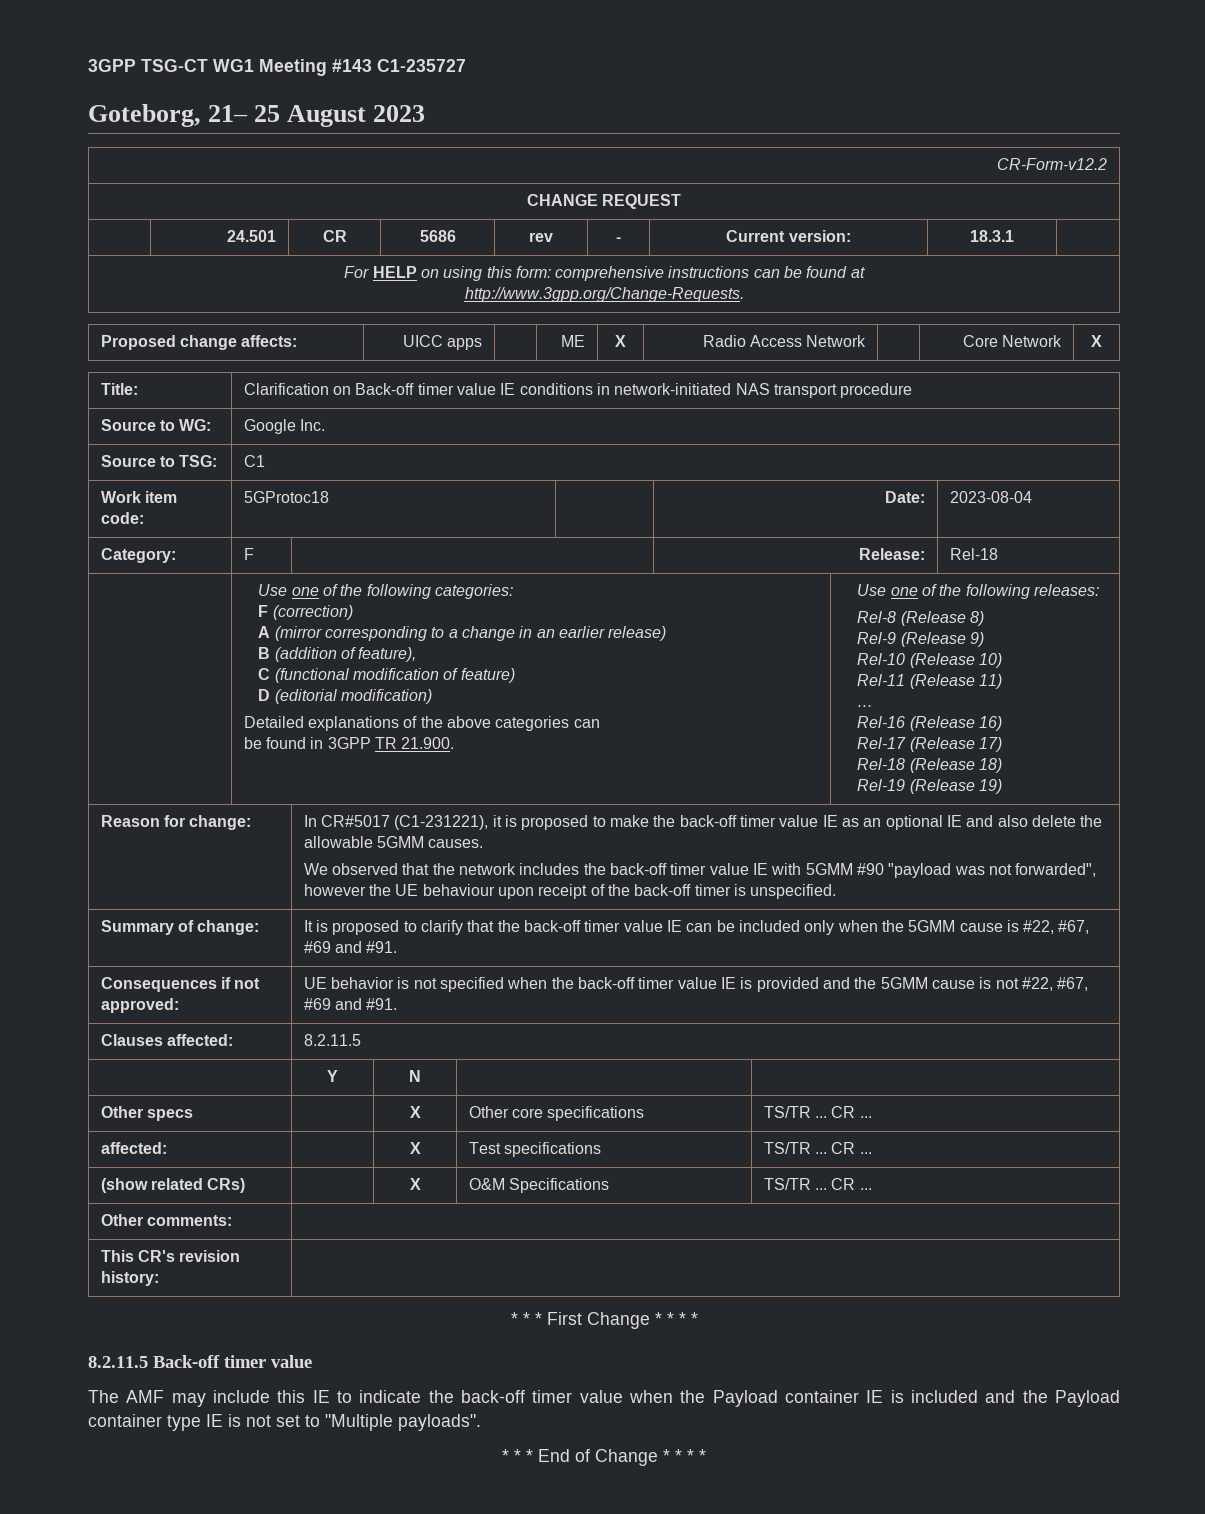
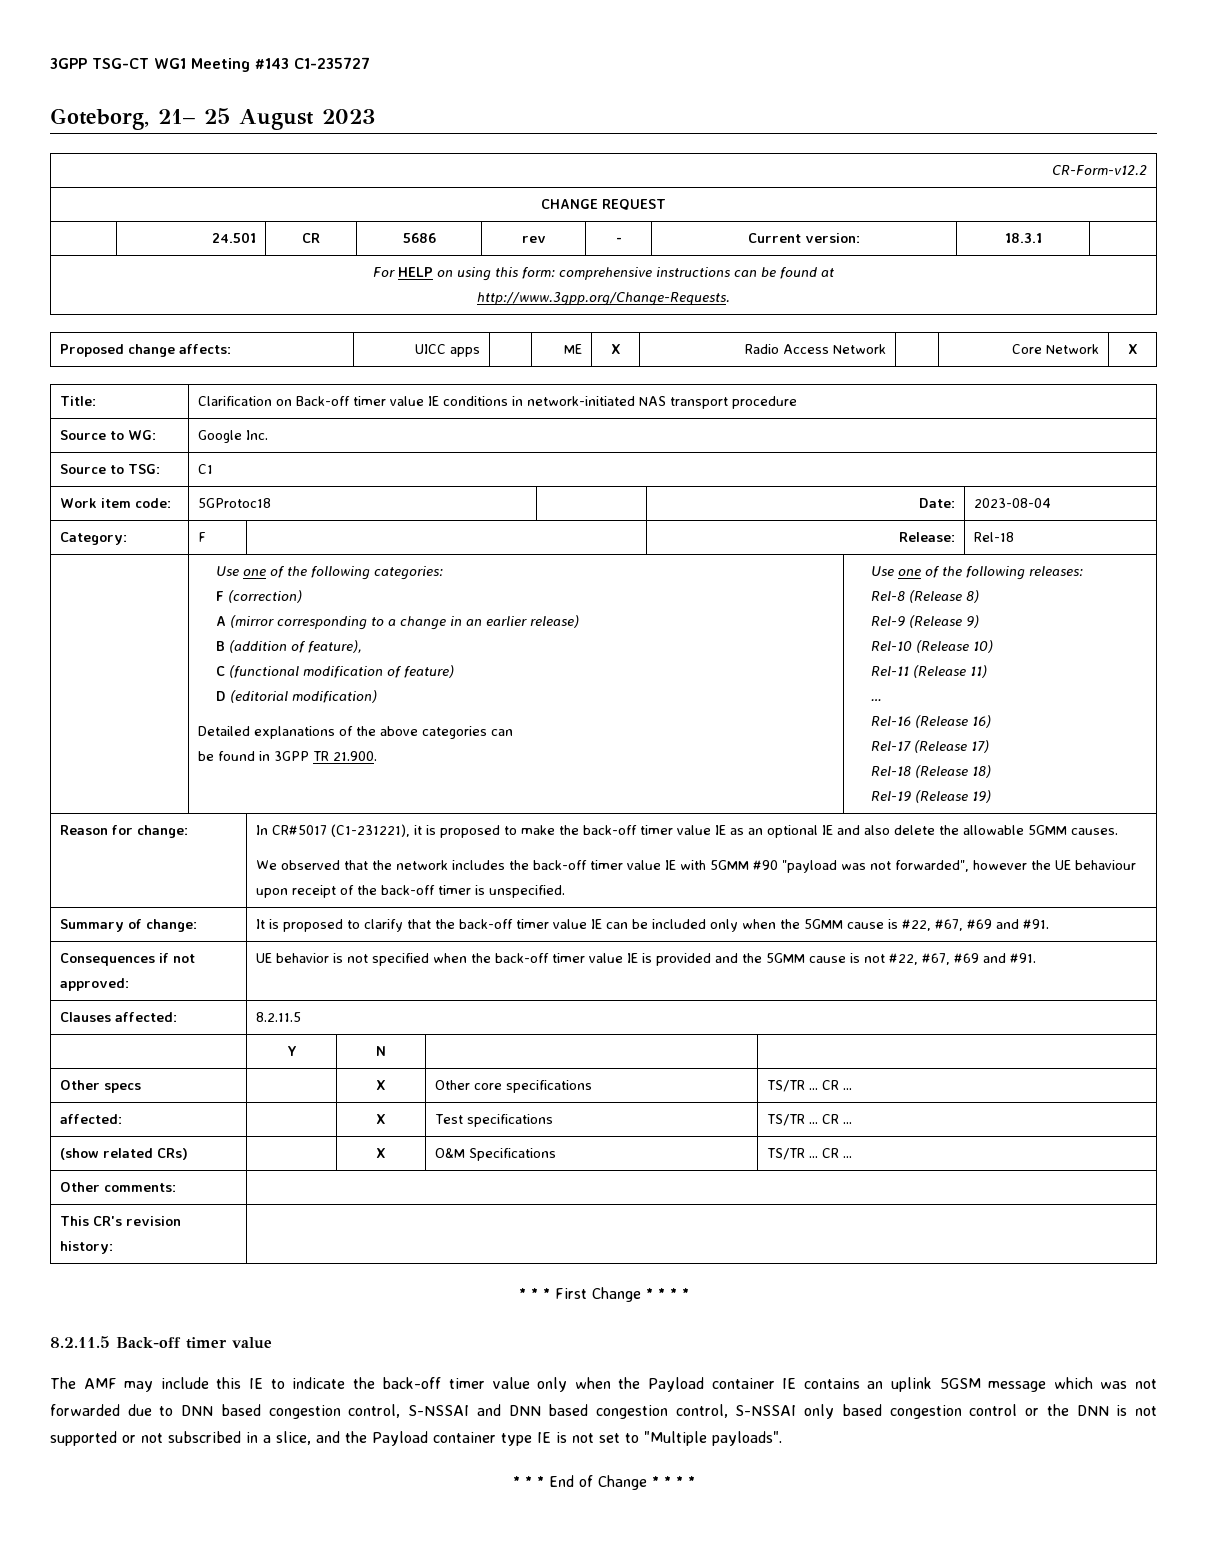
(623, 1396) none -> [537,1377,568,1392] only
[890,1390,979,1403] is included -> [803,1377,1157,1392] [50,1404,1158,1419] [50,1431,311,1446] contains an uplink 5GSM message which was not forwarded due to DNN based congestion control, S-NSSAI and DNN based congestion control, S-NSSAI only based congestion control or the DNN is not supported or not subscribed in a slice,

